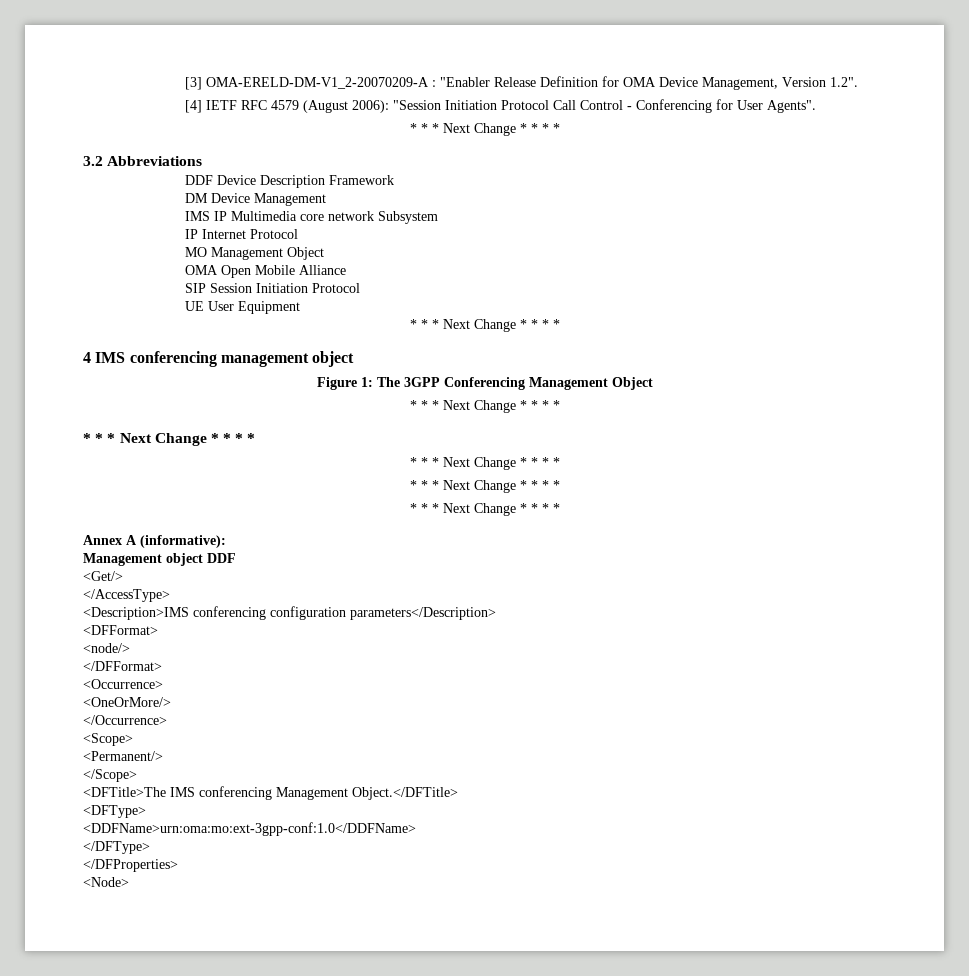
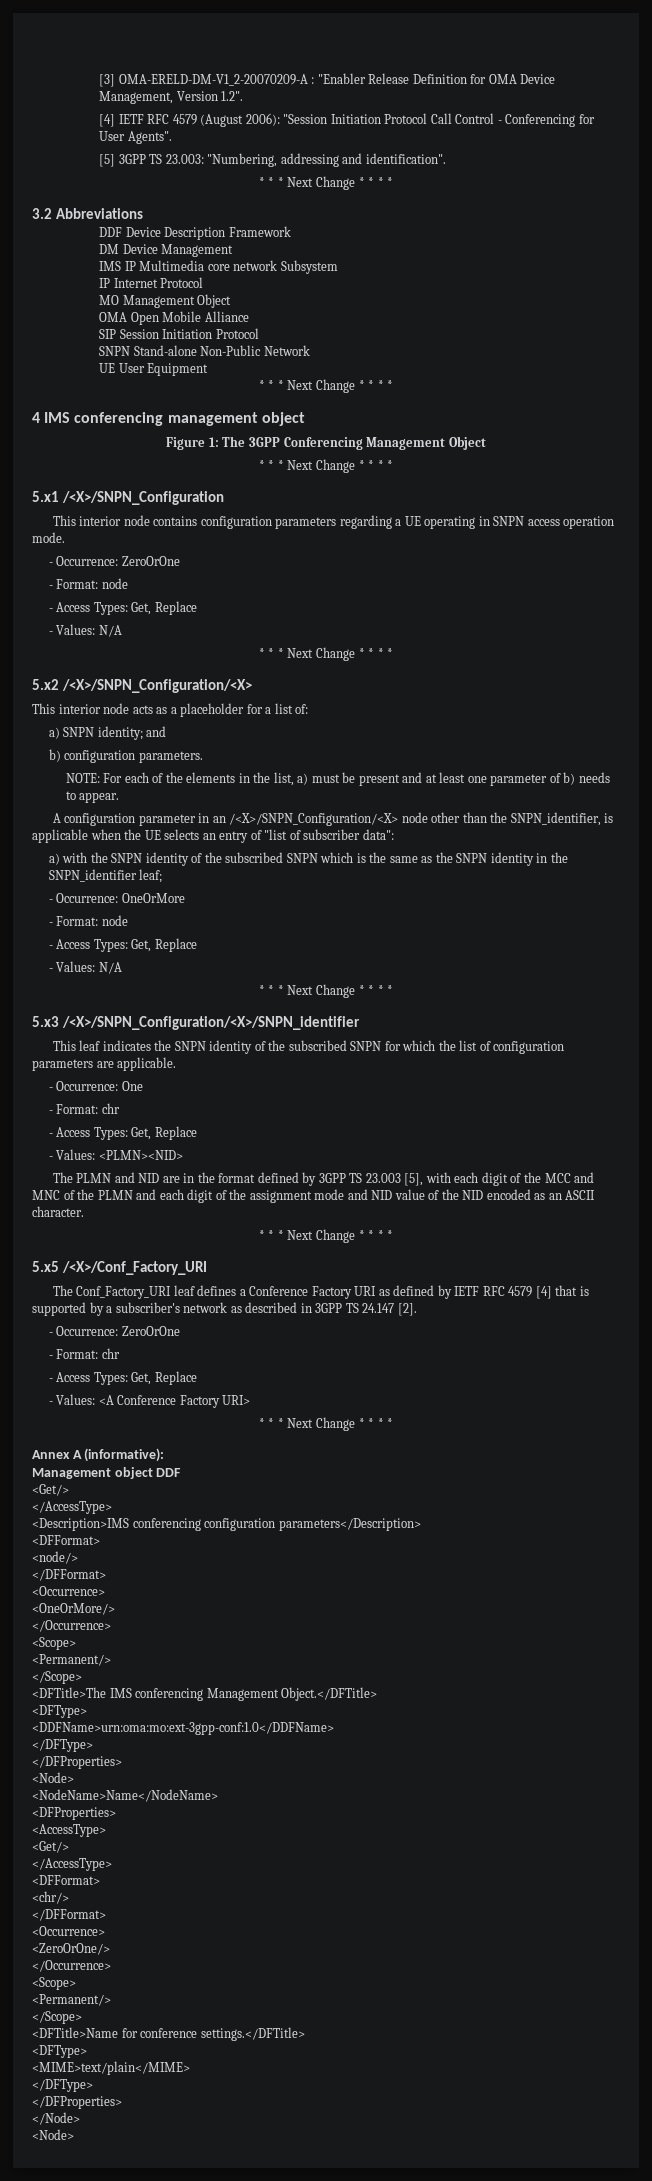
(816, 106) none -> [99,153,446,167] // [5] 3GPP TS 23.003: "Numbering, addressing and identification".
(360, 288) none -> [99,345,310,356] // SNPN Stand-alone Non-Public Network
[83,433,256,446] [409,457,560,470] [409,480,560,493] * * * Next Change * * * * // * * * Next Change * * * * // * * * Next Change * * * * -> [32,491,225,505] [52,515,615,529] [32,532,65,543] [48,556,180,566] [48,578,128,589] [48,601,197,615] [48,624,122,637] [258,647,394,661] [32,679,253,693] [32,703,309,717] [48,726,167,740] [48,749,203,763] [65,772,610,786] [65,791,120,803] [52,812,614,826] [32,829,394,843] [48,852,568,866] [48,869,163,883] [48,893,185,903] [48,915,128,926] [48,938,197,952] [48,961,122,974] [258,984,394,998] [32,1016,361,1030] [52,1040,565,1054] [32,1057,177,1071] [48,1081,143,1091] [48,1103,120,1114] [48,1126,197,1140] [48,1149,183,1160] [52,1172,595,1186] [32,1189,596,1203] [32,1206,84,1217] [258,1229,394,1243] [32,1261,208,1275] [52,1285,589,1299] [32,1302,417,1316] [48,1326,180,1336] [48,1348,120,1359] [48,1371,197,1385] [48,1394,251,1408] 5.x1 /<X>/SNPN_Configuration // This interior node contains configuration parameters regarding a UE operating in SNPN access operation mode. // - Occurrence: ZeroOrOne // - Format: node // - Access Types: Get, Replace // - Values: N/A // * * * Next Change * * * * // 5.x2 /<X>/SNPN_Configuration/<X> // This interior node acts as a placeholder for a list of: // a) SNPN identity; and // b) configuration parameters. // NOTE: For each of the elements in the list, a) must be present and at least one parameter of b) needs to appear. // A configuration parameter in an /<X>/SNPN_Configuration/<X> node other than the SNPN_identifier, is applicable when the UE selects an entry of "list of subscriber data": // a) with the SNPN identity of the subscribed SNPN which is the same as the SNPN identity in the SNPN_identifier leaf; // - Occurrence: OneOrMore // - Format: node // - Access Types: Get, Replace // - Values: N/A // * * * Next Change * * * * // 5.x3 /<X>/SNPN_Configuration/<X>/SNPN_identifier // This leaf indicates the SNPN identity of the subscribed SNPN for which the list of configuration parameters are applicable. // - Occurrence: One // - Format: chr // - Access Types: Get, Replace // - Values: <PLMN><NID> // The PLMN and NID are in the format defined by 3GPP TS 23.003 [5], with each digit of the MCC and MNC of the PLMN and each digit of the assignment mode and NID value of the NID encoded as an ASCII character. // * * * Next Change * * * * // 5.x5 /<X>/Conf_Factory_URI // The Conf_Factory_URI leaf defines a Conference Factory URI as defined by IETF RFC 4579 [4] that is supported by a subscriber's network as described in 3GPP TS 24.147 [2]. // - Occurrence: ZeroOrOne // - Format: chr // - Access Types: Get, Replace // - Values: <A Conference Factory URI>
(129, 882) none -> [32,1789,218,1802] [32,1807,116,1820] [32,1824,106,1837] [32,1841,69,1853] [32,1858,112,1871] [32,1875,100,1885] [32,1891,69,1904] [32,1909,106,1921] [32,1926,105,1936] [32,1943,110,1955] [32,1960,111,1972] [32,1977,76,1990] [32,1994,111,2006] [32,2011,82,2024] [32,2027,305,2041] [32,2045,87,2058] [32,2061,190,2075] [32,2079,93,2092] [32,2096,122,2109] [32,2112,80,2125] [32,2129,74,2140] // <NodeName>Name</NodeName> // <DFProperties> // <AccessType> // <Get/> // </AccessType> // <DFFormat> // <chr/> // </DFFormat> // <Occurrence> // <ZeroOrOne/> // </Occurrence> // <Scope> // <Permanent/> // </Scope> // <DFTitle>Name for conference settings.</DFTitle> // <DFType> // <MIME>text/plain</MIME> // </DFType> // </DFProperties> // </Node> // <Node>

